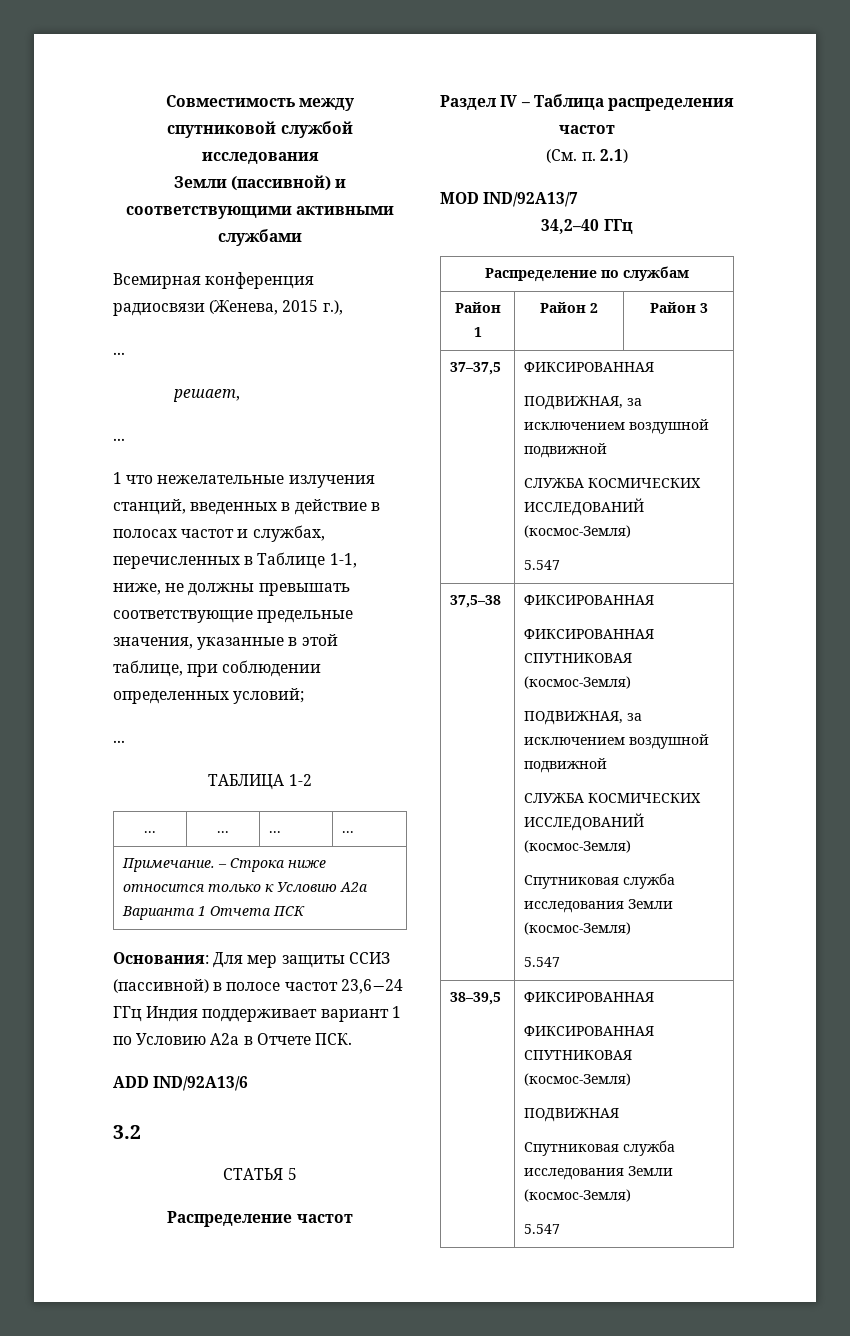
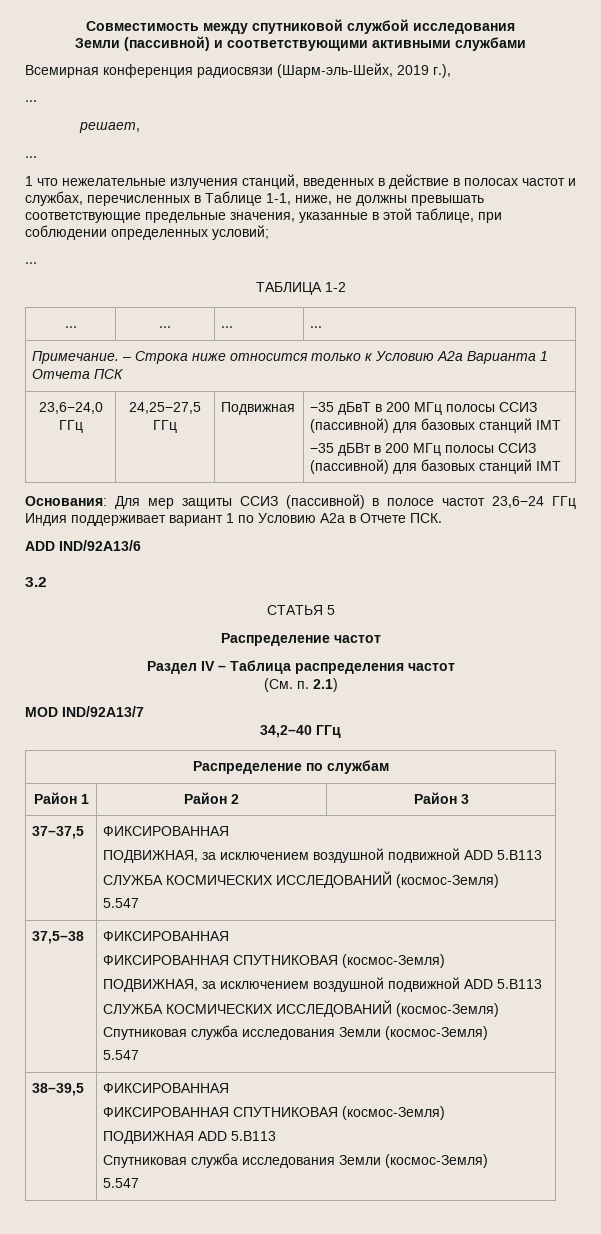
[209,300,319,315] (Женева, 2015 -> [277,63,429,78] (Шарм-эль-Шейх, 2019
(306, 911) none -> [38,402,103,414] [58,420,83,433] [129,402,201,414] [153,420,177,433] [221,402,296,415] [310,402,538,415] [310,418,562,433] [310,443,537,456] [310,459,562,474] // 23,6−24,0 ГГц | 24,25−27,5 ГГц | Подвижная | −35 дБвТ в 200 МГц полосы ССИЗ (пассивной) для базовых станций IMT // −35 дБВт в 200 МГц полосы ССИЗ (пассивной) для базовых станций IMT
(608, 450) none -> [464,850,543,860] ADD 5.B113
(608, 765) none -> [464,979,543,989] ADD 5.B113
(620, 1115) none -> [198,1131,277,1141] ADD 5.B113

